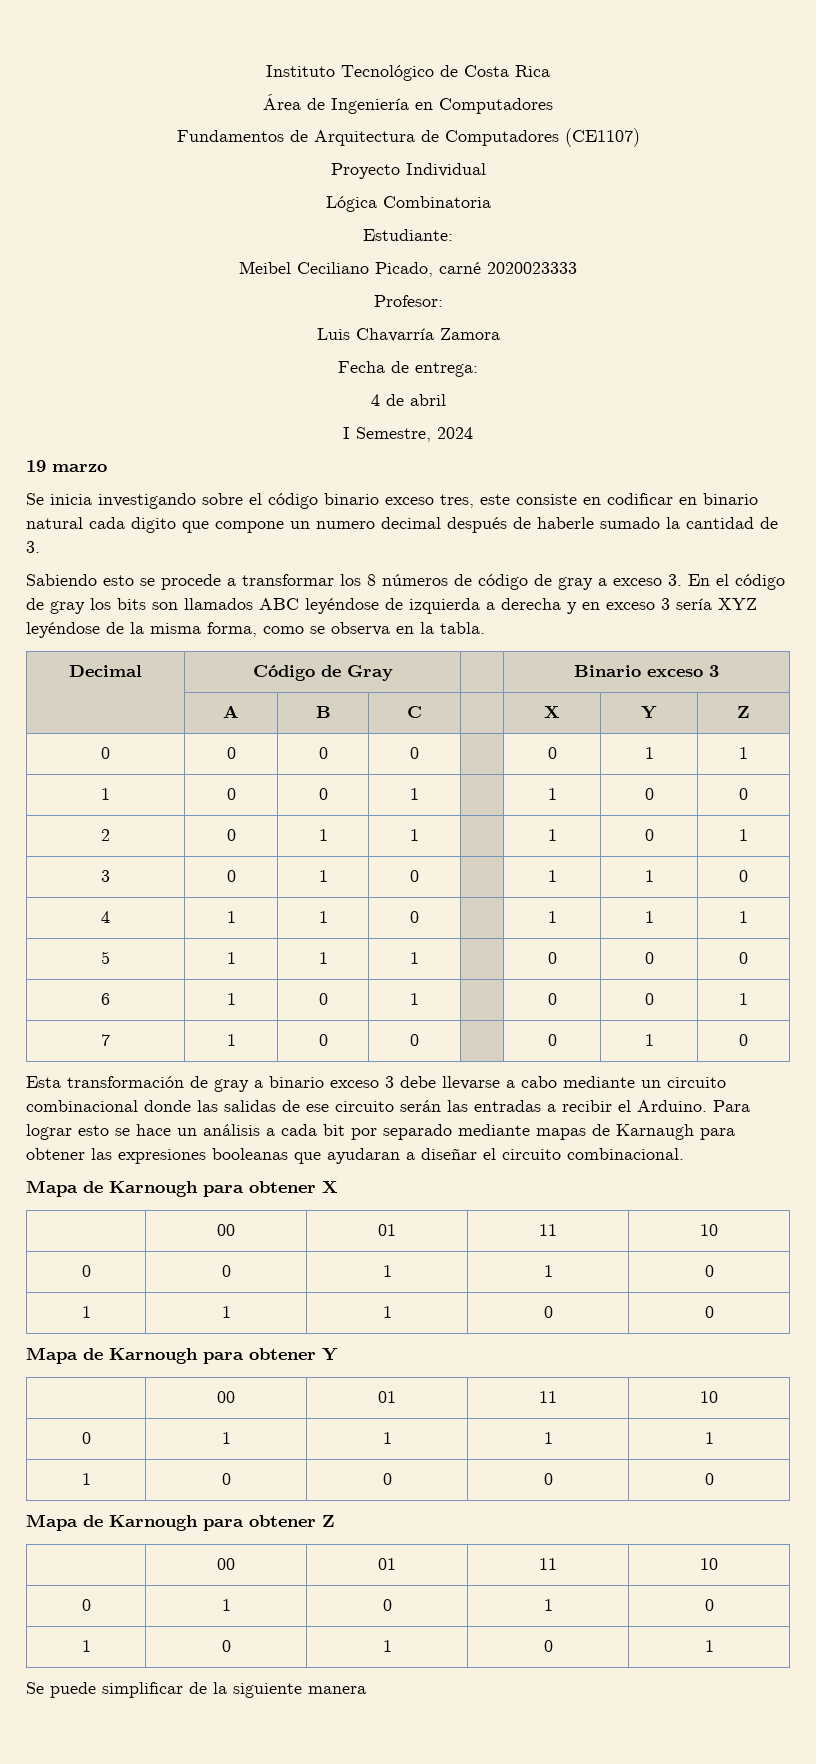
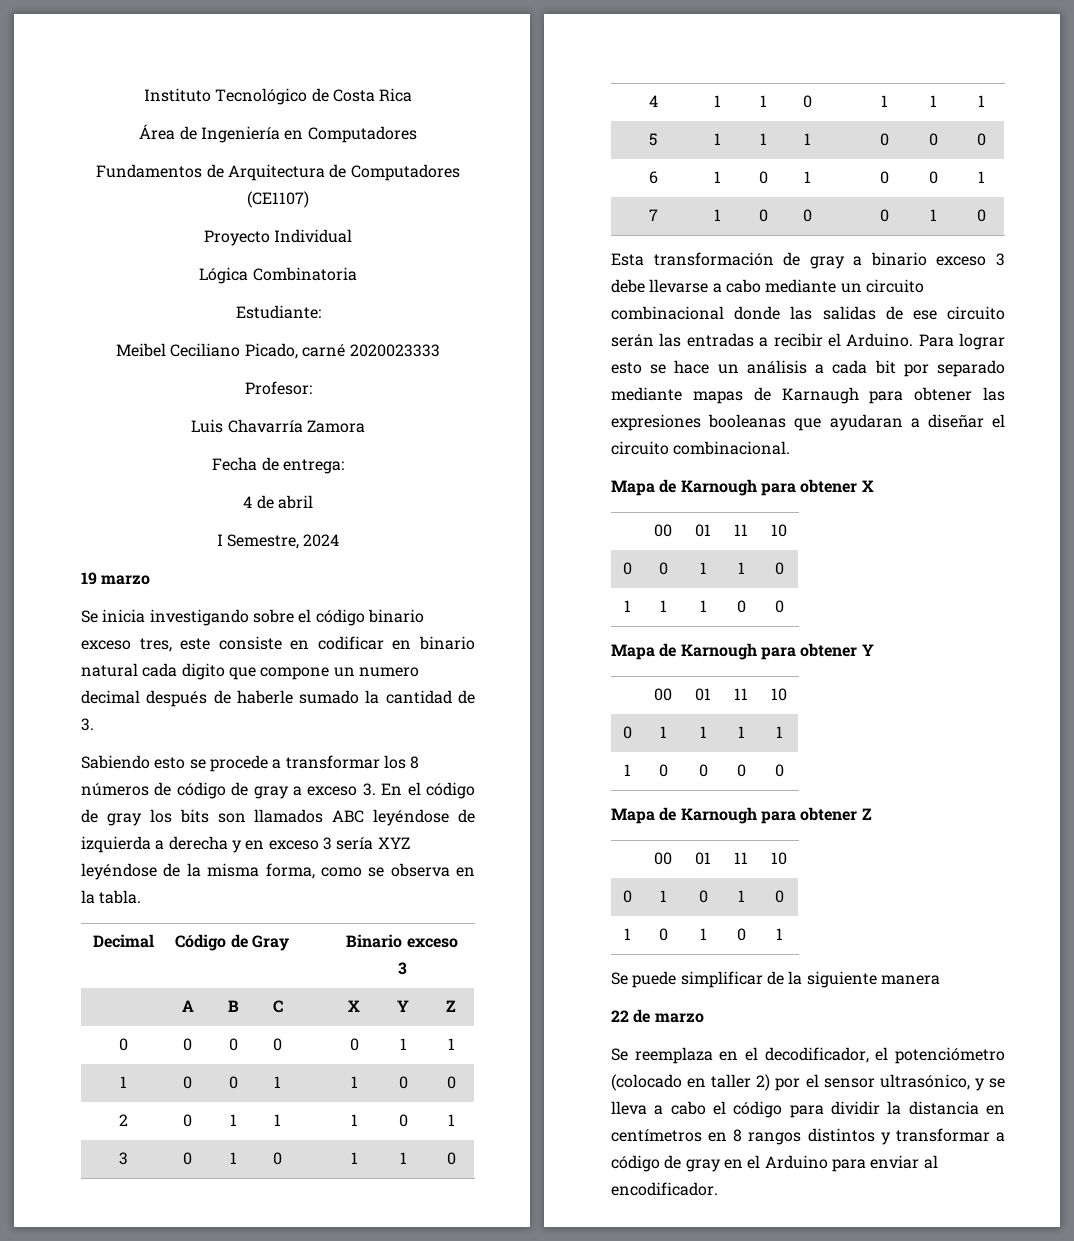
(366, 1690) none -> [611,1009,704,1023] [611,1047,1006,1064] [611,1074,1005,1091] [611,1101,1005,1118] [611,1128,1005,1145] [611,1155,938,1172] [611,1182,718,1196] // 22 de marzo // Se reemplaza en el decodificador, el potenciómetro (colocado en taller 2) por el sensor ultrasónico, y se lleva a cabo el código para dividir la distancia en centímetros en 8 rangos distintos y transformar a código de gray en el Arduino para enviar al encodificador.

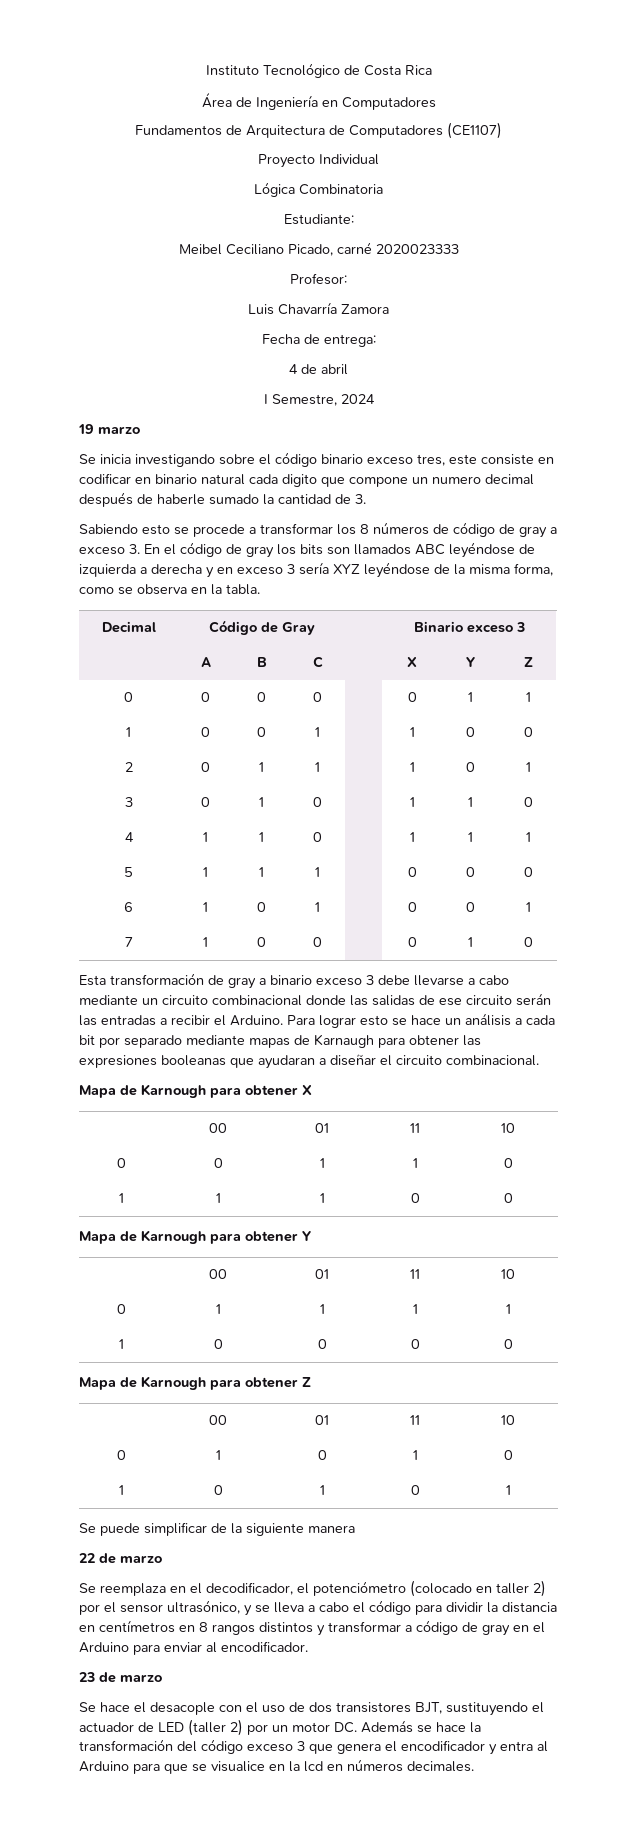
(718, 1189) none -> [79,1672,162,1683] [79,1702,544,1716] [79,1719,481,1736] [79,1739,548,1755] [79,1759,474,1774] // 23 de marzo // Se hace el desacople con el uso de dos transistores BJT, sustituyendo el actuador de LED (taller 2) por un motor DC. Además se hace la transformación del código exceso 3 que genera el encodificador y entra al Arduino para que se visualice en la lcd en números decimales.

